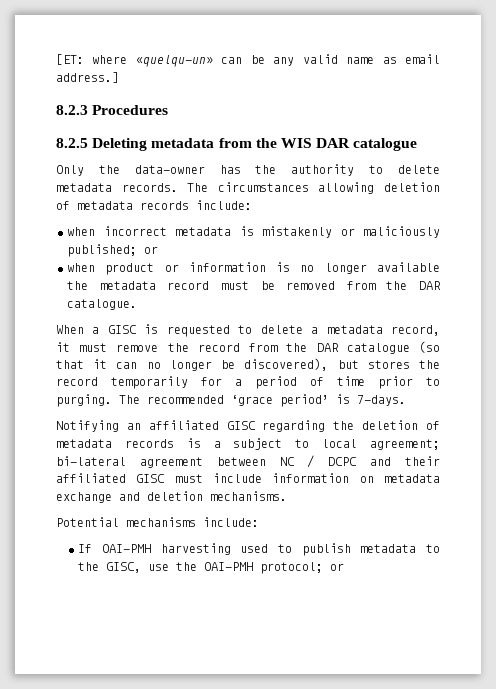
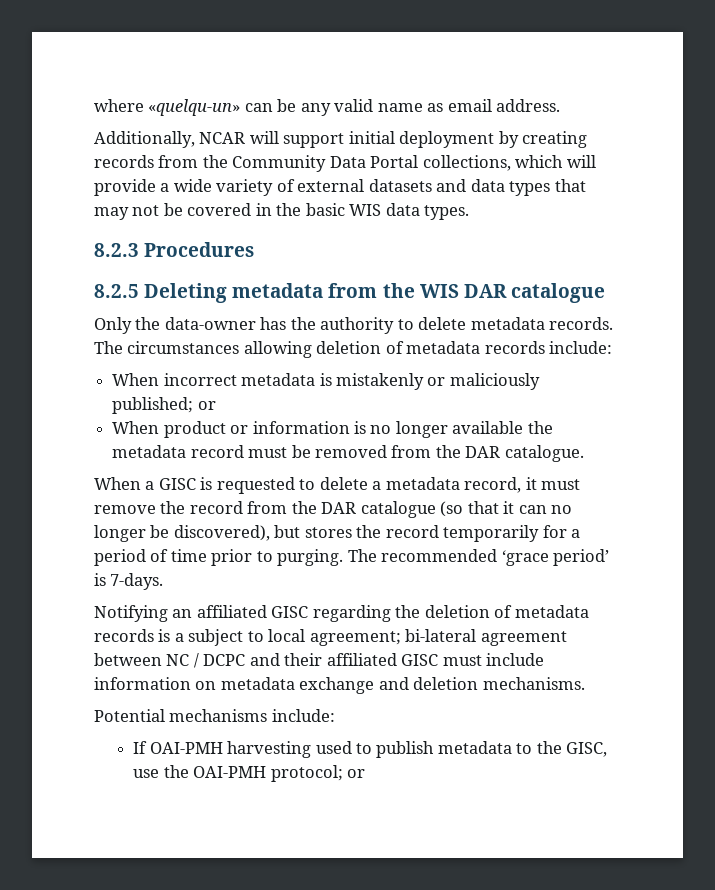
[56,54,84,65] [ET: -> (94, 105) none
[56,72,119,83] address.] -> [496,99,561,112] [94,131,588,148] [94,155,596,172] [94,179,586,196] [94,203,470,220] address. // Additionally, NCAR will support initial deployment by creating records from the Community Data Portal collections, which will provide a wide variety of external datasets and data types that may not be covered in the basic WIS data types.
[67,227,95,236] when -> [112,373,160,386] When
[67,263,95,272] when -> [112,421,160,434] When

